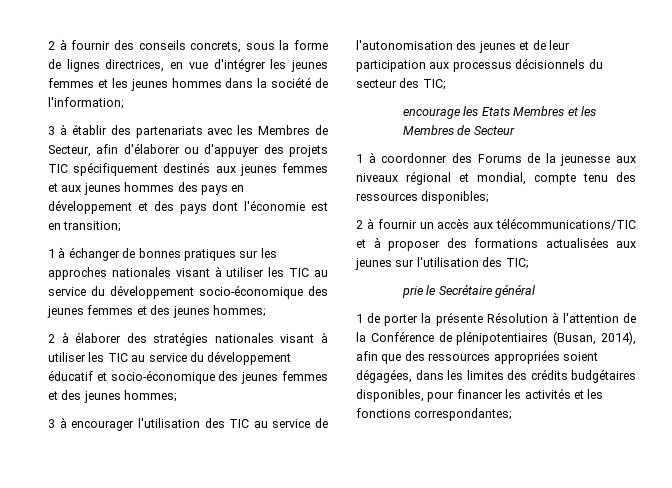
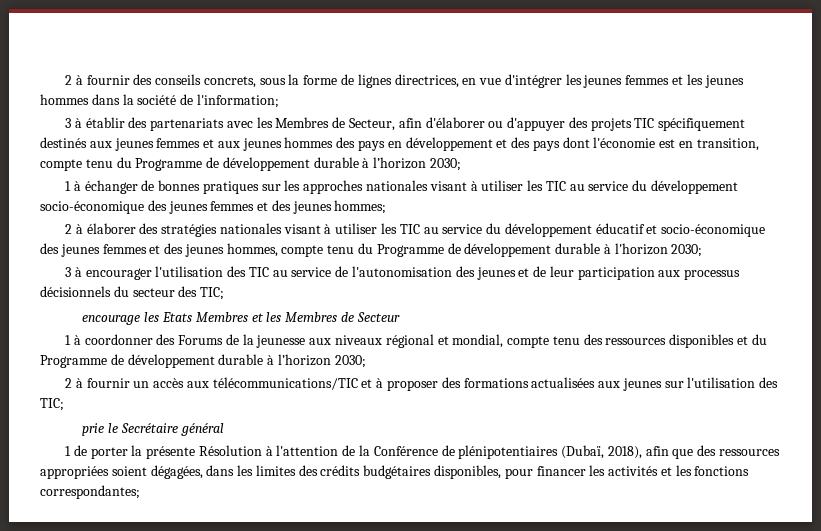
[63,221,122,232] transition; -> [696,138,759,151] [40,157,462,171] transition, compte tenu du Programme de développement durable à l’horizon 2030;
[124,390,178,402] hommes; -> [226,243,703,257] hommes, compte tenu du Programme de développement durable à l'horizon 2030;
[421,191,490,204] disponibles; -> [669,334,767,348] [40,354,366,368] disponibles et du Programme de développement durable à l’horizon 2030;
[553,331,636,345] (Busan, 2014), -> [561,445,642,459] (Dubaï, 2018),

